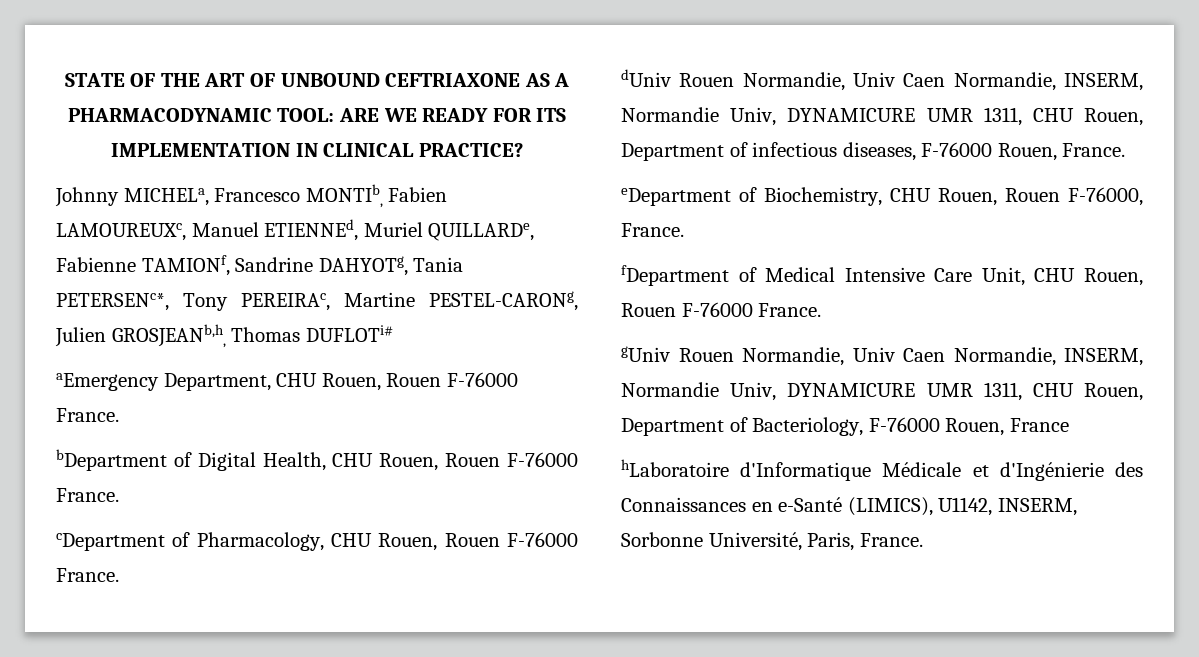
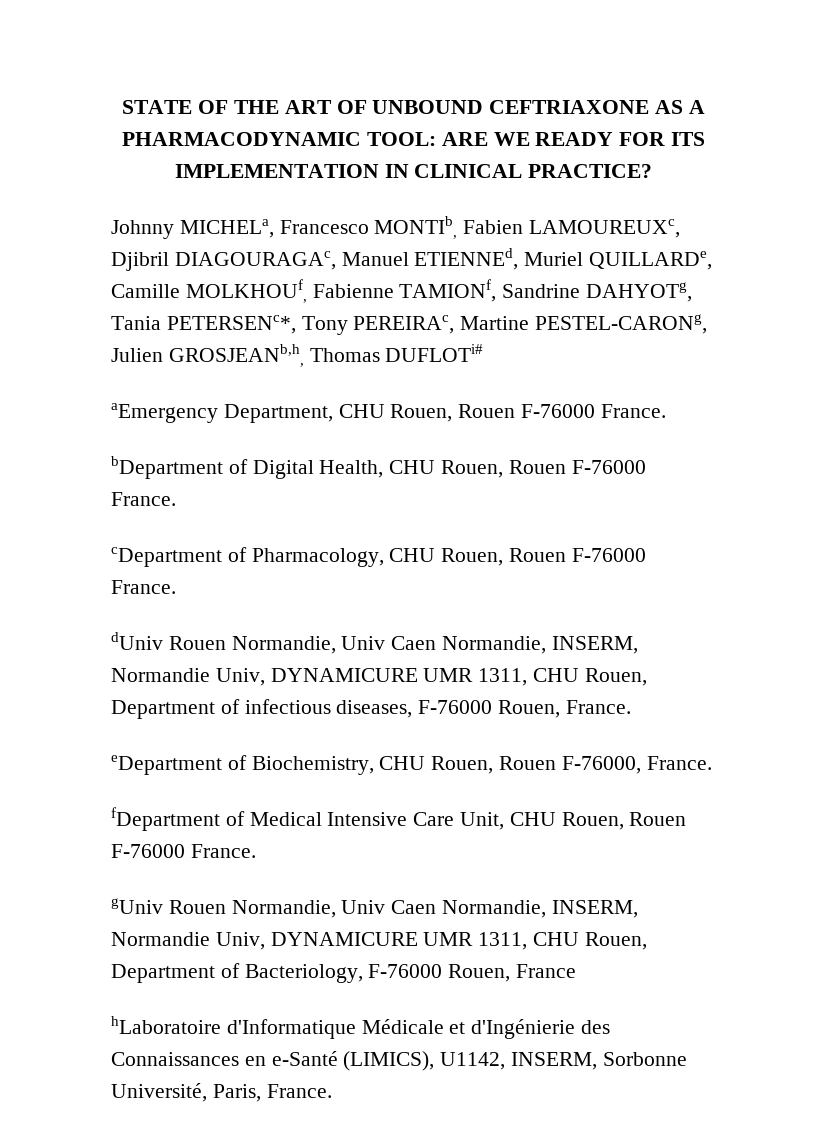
(186, 232) none -> [111,251,336,271] Djibril DIAGOURAGAc,
(535, 232) none -> [111,279,307,303] Camille MOLKHOUf,

